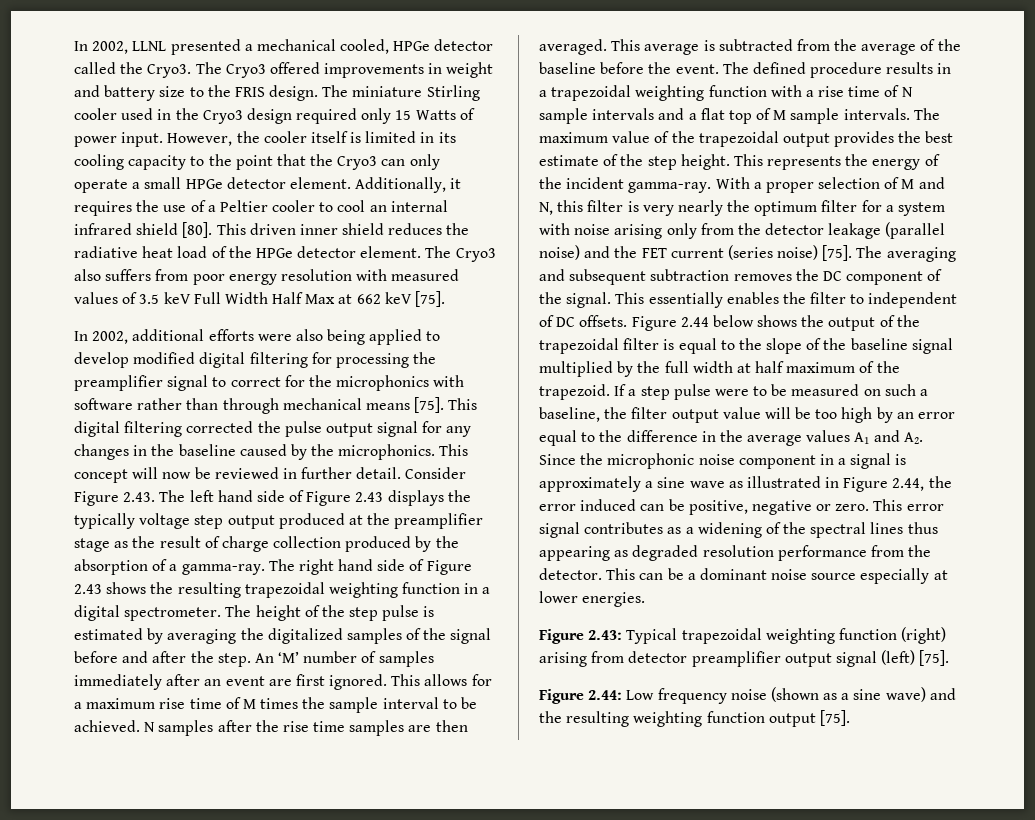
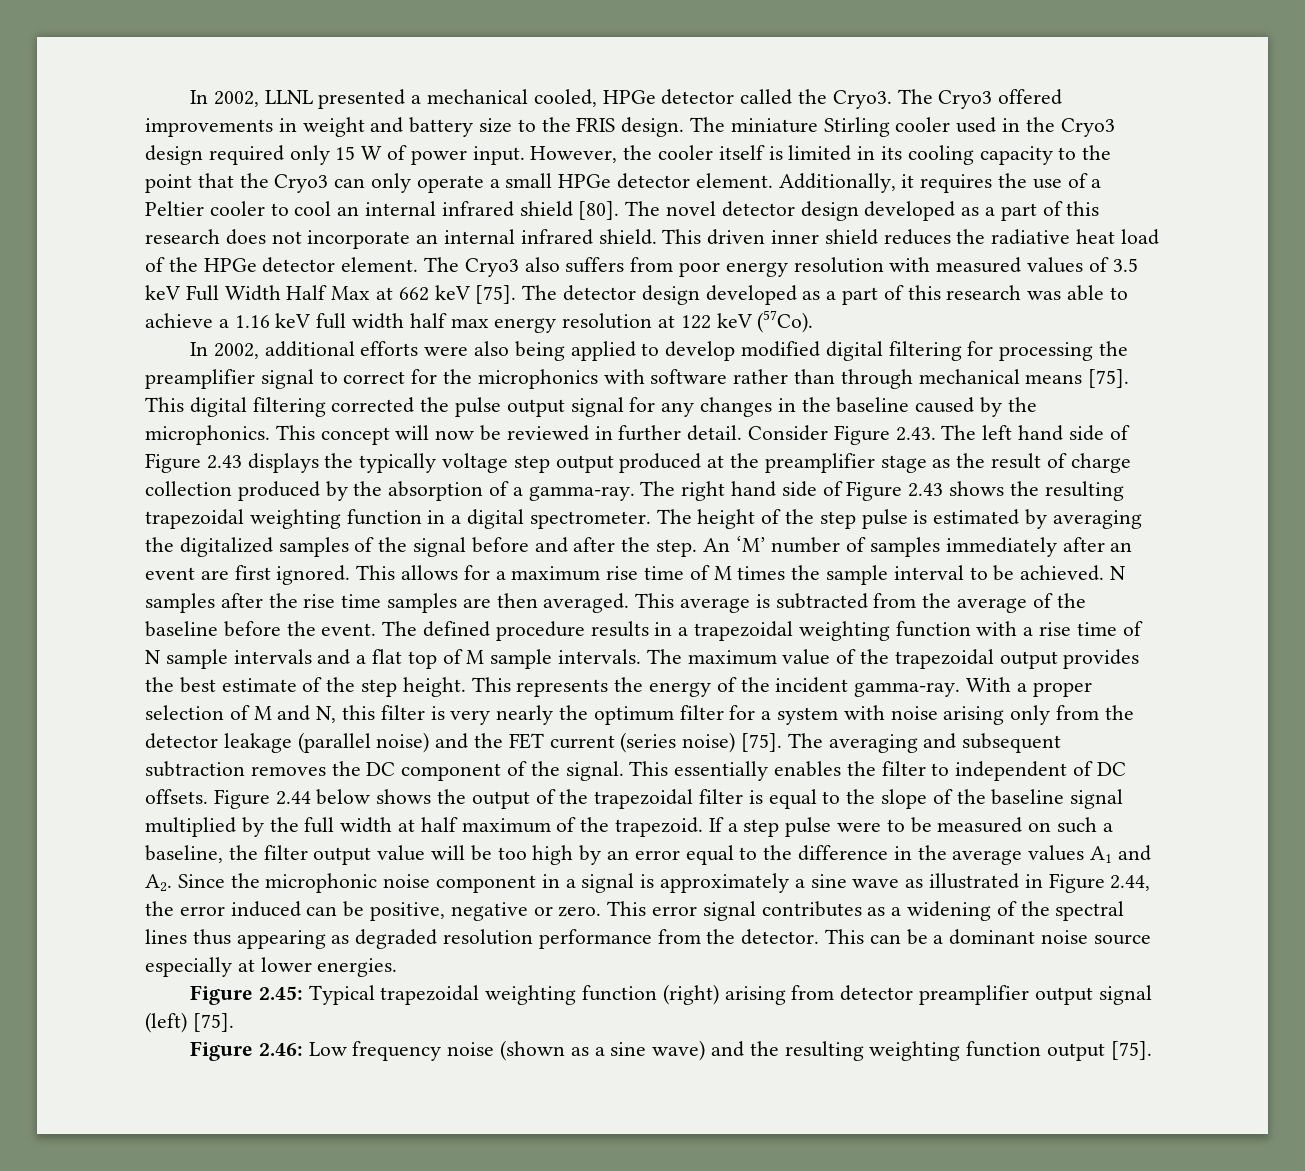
[415,110,456,120] Watts -> [361,146,383,160] W
(213, 230) none -> [625,201,1100,221] [145,229,657,249] The novel detector design developed as a part of this research does not incorporate an internal infrared shield.
(446, 299) none -> [522,285,1128,305] [145,310,814,333] The detector design developed as a part of this research was able to achieve a 1.16 keV full width half max energy resolution at 122 keV (57Co).
[588,630,623,640] 2.43: -> [258,986,303,1000] 2.45:
[588,690,623,700] 2.44: -> [258,1043,303,1056] 2.46:

